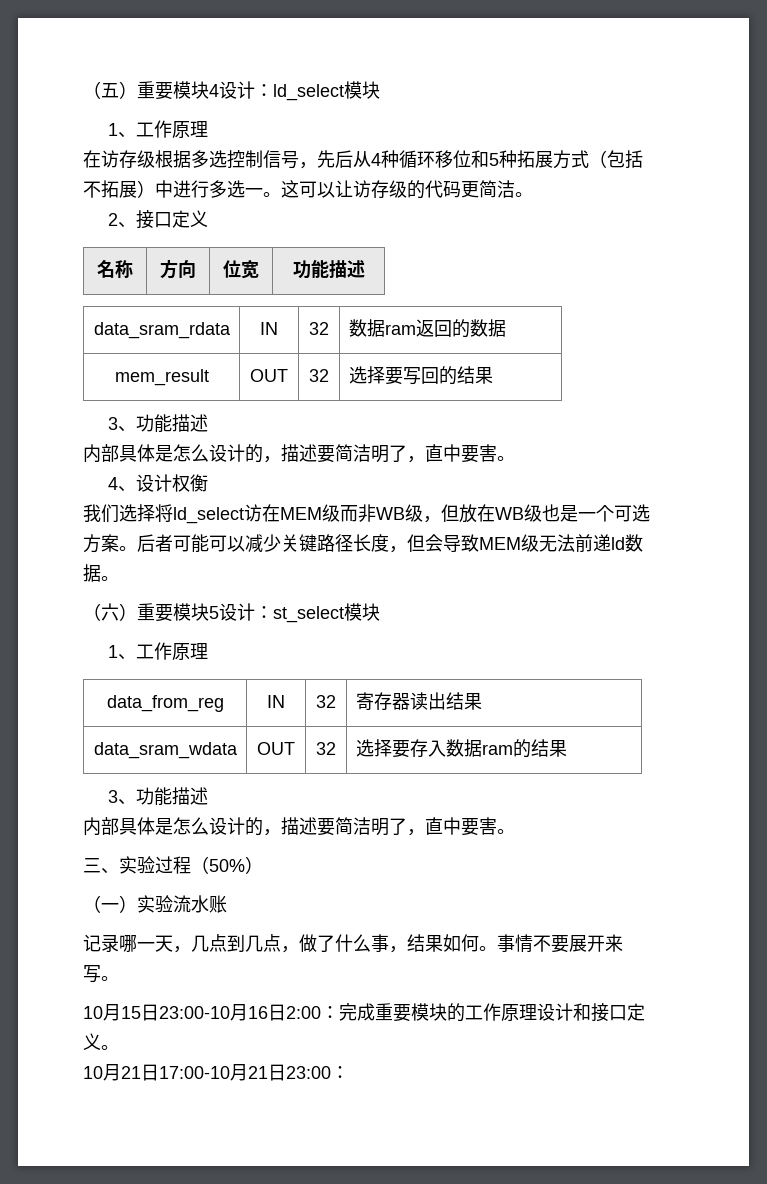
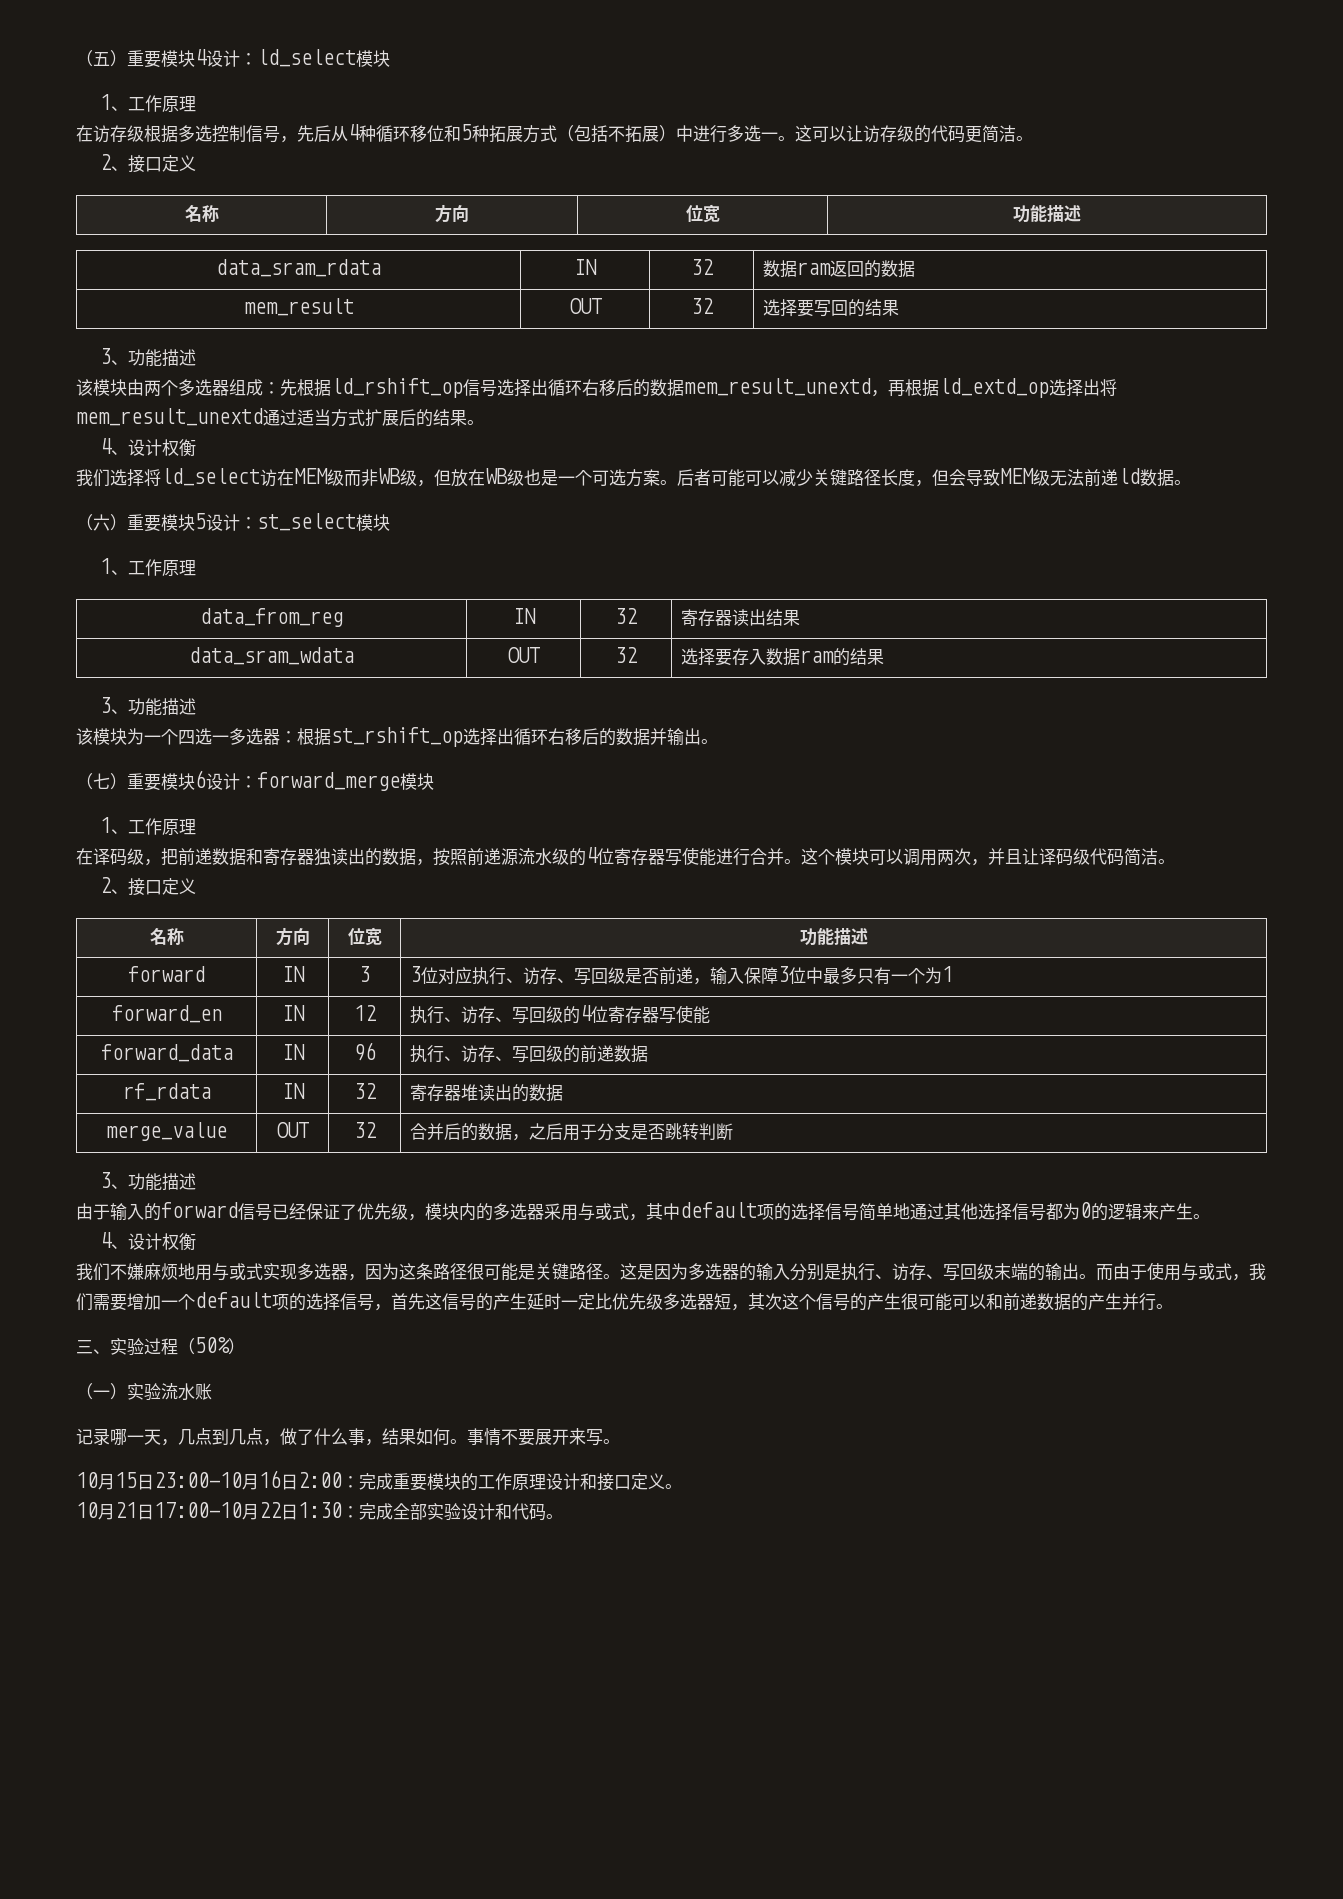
[83,444,497,463] 内部具体是怎么设计的，描述要简洁明了，直中要害 -> [76,378,1117,398] [76,408,467,427] 该模块由两个多选器组成：先根据ld_rshift_op信号选择出循环右移后的数据mem_result_unextd，再根据ld_extd_op选择出将mem_result_unextd通过适当方式扩展后的结果
[83,817,497,836] 内部具体是怎么设计的，描述要简洁明了，直中要害 -> [76,727,718,747] [76,770,434,791] [99,817,196,835] [76,847,1175,866] [99,877,196,896] [149,928,184,946] [275,927,310,946] [347,927,382,946] [799,927,868,946] [128,966,205,982] [281,966,305,982] [359,966,370,982] [410,966,954,985] [111,1005,222,1023] [281,1005,305,1021] [353,1005,376,1021] [410,1005,711,1024] [100,1044,233,1062] [281,1044,305,1060] [353,1042,376,1061] [410,1045,649,1063] [122,1083,211,1101] [281,1083,305,1099] [353,1083,376,1099] [410,1084,564,1102] [106,1122,227,1141] [276,1122,309,1138] [353,1122,376,1138] [410,1123,734,1141] [99,1172,196,1191] [76,1202,1210,1221] [99,1232,196,1251] [76,1262,1266,1281] [76,1292,1156,1311] 该模块为一个四选一多选器：根据st_rshift_op选择出循环右移后的数据并输出。 // （七）重要模块6设计：forward_merge模块 // 1、工作原理 // 在译码级，把前递数据和寄存器独读出的数据，按照前递源流水级的4位寄存器写使能进行合并。这个模块可以调用两次，并且让译码级代码简洁。 // 2、接口定义 // 名称 | 方向 | 位宽 | 功能描述 // forward | IN | 3 | 3位对应执行、访存、写回级是否前递，输入保障3位中最多只有一个为1 // forward_en | IN | 12 | 执行、访存、写回级的4位寄存器写使能 // forward_data | IN | 96 | 执行、访存、写回级的前递数据 // rf_rdata | IN | 32 | 寄存器堆读出的数据 // merge_value | OUT | 32 | 合并后的数据，之后用于分支是否跳转判断 // 3、功能描述 // 由于输入的forward信号已经保证了优先级，模块内的多选器采用与或式，其中default项的选择信号简单地通过其他选择信号都为0的逻辑来产生。 // 4、设计权衡 // 我们不嫌麻烦地用与或式实现多选器，因为这条路径很可能是关键路径。这是因为多选器的输入分别是执行、访存、写回级末端的输出。而由于使用与或式，我们需要增加一个default项的选择信号，首先这信号的产生延时一定比优先级多选器短，其次这个信号的产生很可能可以和前递数据的产生并行
[248,1064,349,1081] 21日23:00： -> [259,1502,563,1521] 22日1:30：完成全部实验设计和代码。

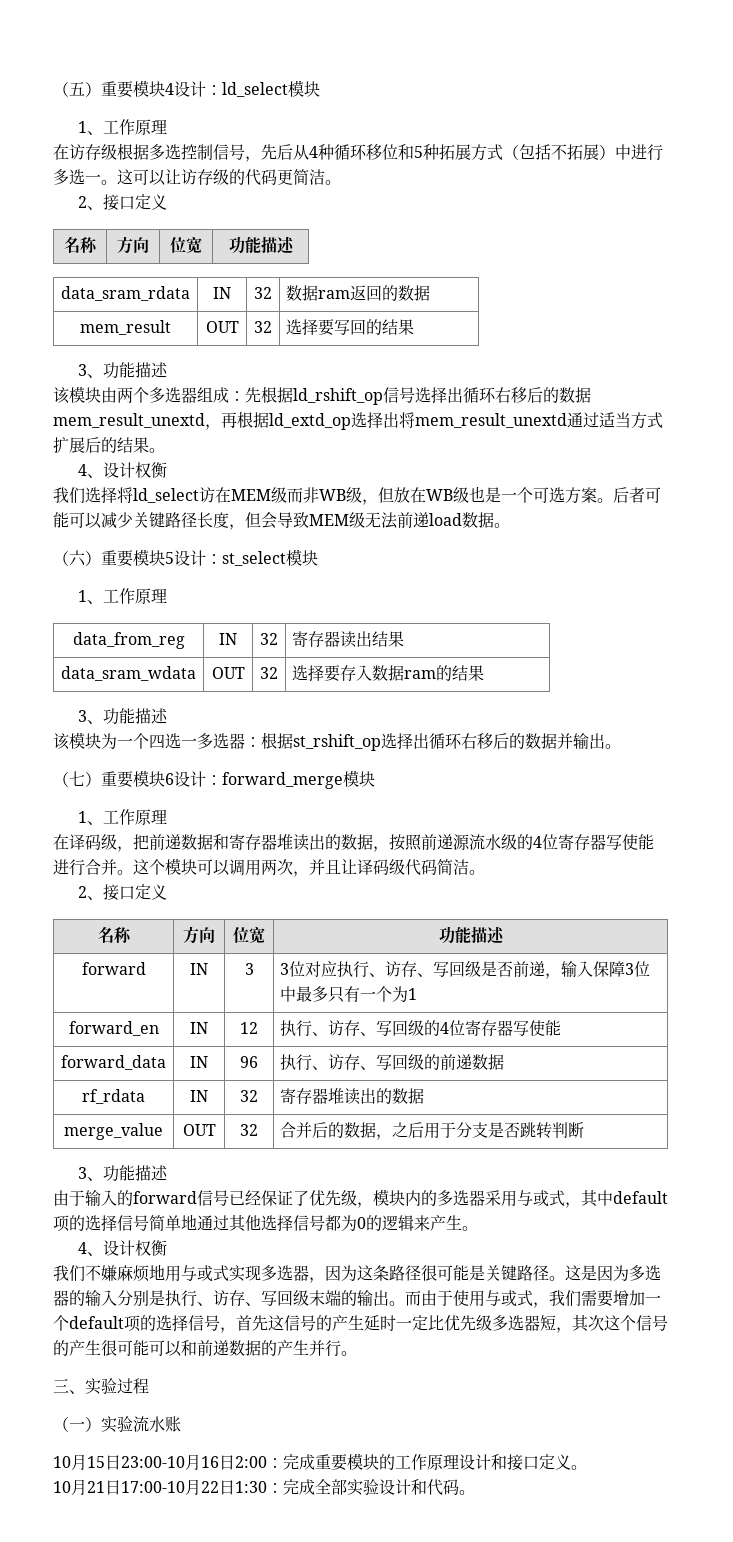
[1118,468,1140,484] ld -> [429,513,462,526] load
[314,848,331,866] 独 -> [277,834,293,850] 堆
[178,1337,245,1355] （50%） -> (149, 1386) none
[76,1428,620,1446] // 记录哪一天，几点到几点，做了什么事，结果如何。事情不要展开来写。 -> (181, 1424) none

